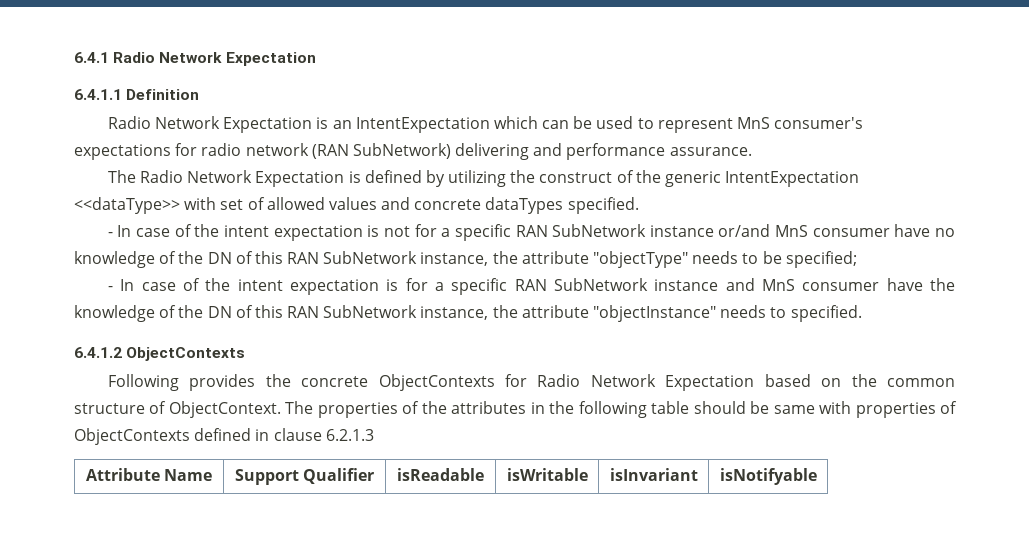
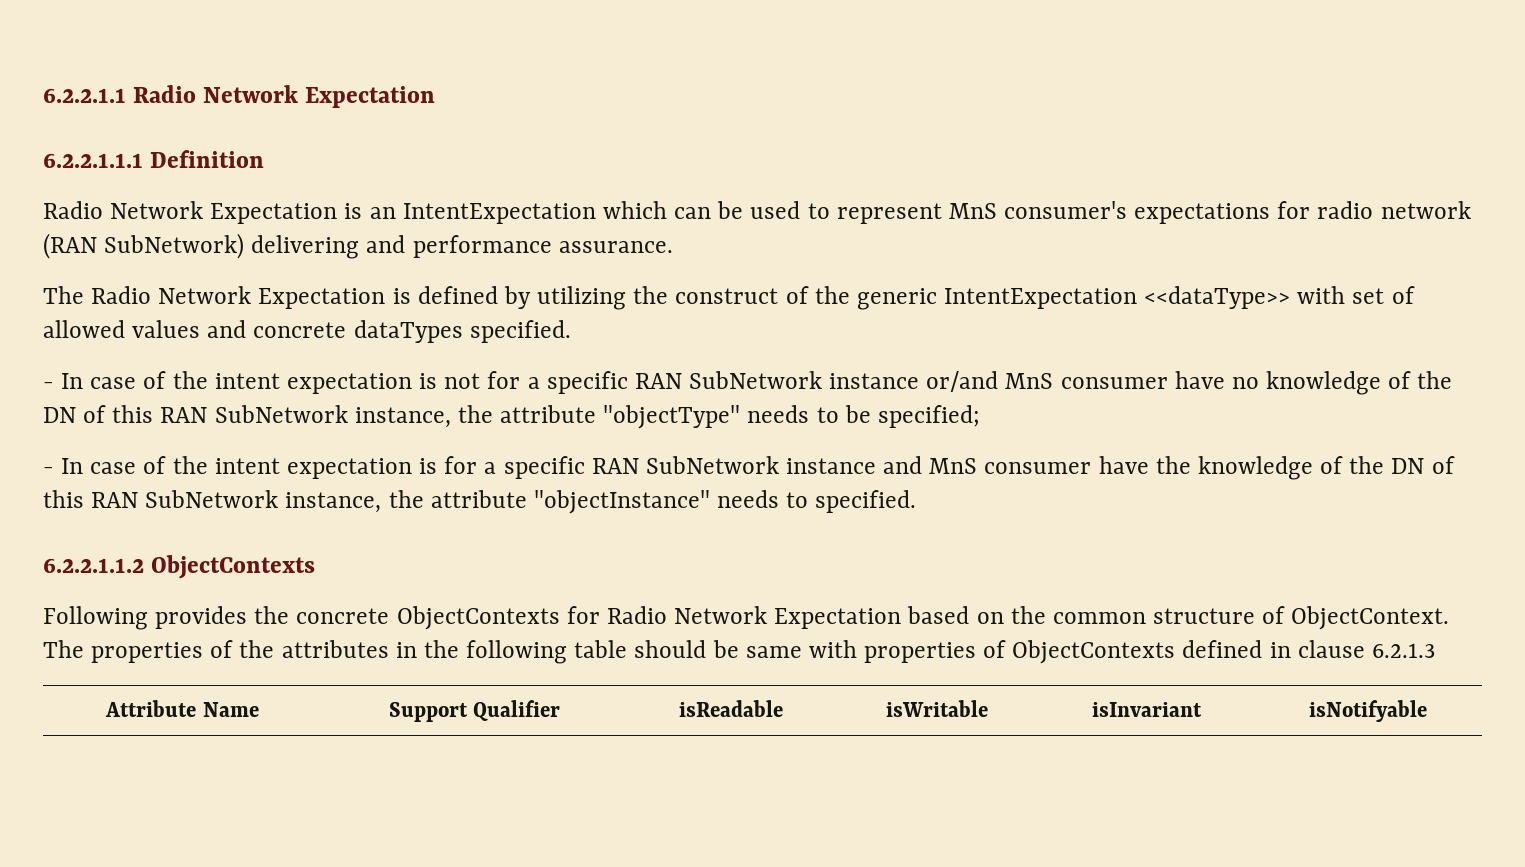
[74,52,109,63] 6.4.1 -> [43,88,126,103] 6.2.2.1.1
[74,89,122,100] 6.4.1.1 -> [43,153,143,168] 6.2.2.1.1.1
[74,347,122,358] 6.4.1.2 -> [43,558,144,573] 6.2.2.1.1.2

